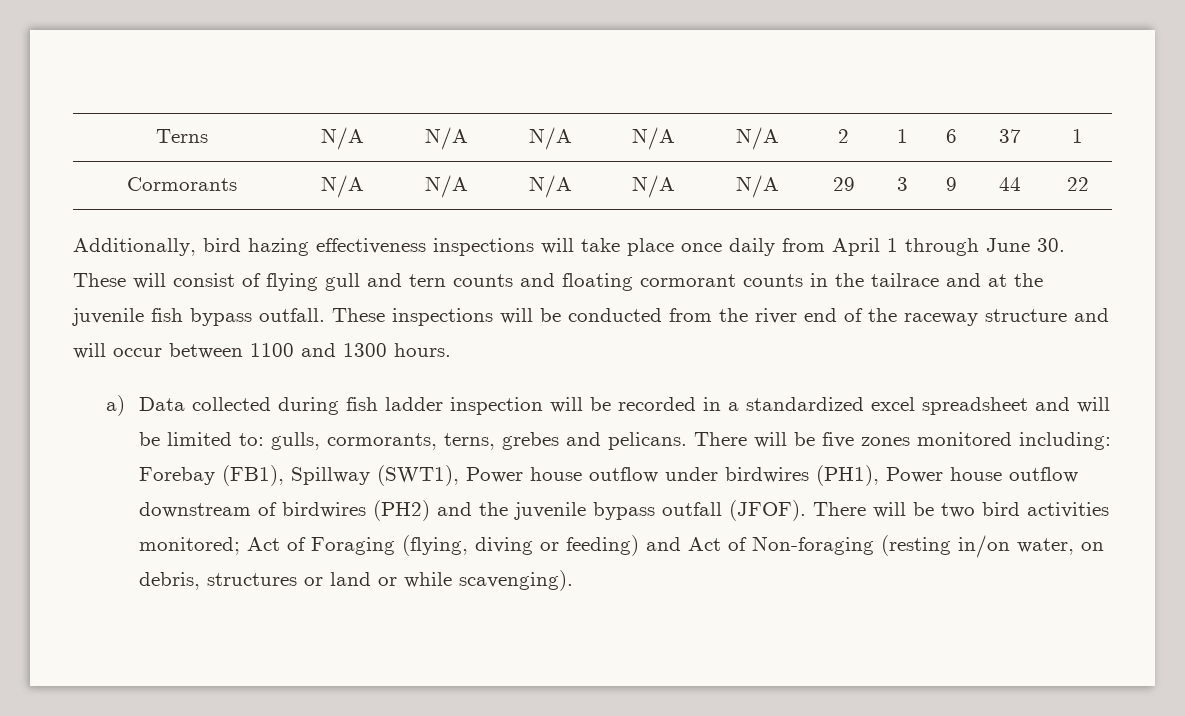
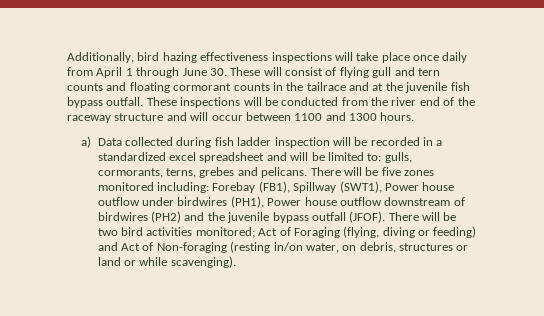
[156,129,208,143] [321,127,364,150] [425,127,468,150] [528,127,572,150] [632,127,675,150] [736,127,779,150] [838,129,849,143] [896,129,908,143] [945,129,957,143] [998,129,1021,143] [1072,129,1083,143] [127,177,237,191] [321,175,364,198] [425,175,468,198] [528,175,572,198] [632,175,675,198] [736,175,779,198] [832,177,855,191] [896,177,908,191] [945,177,957,191] [998,177,1021,191] [1066,177,1089,191] Terns | N/A | N/A | N/A | N/A | N/A | 2 | 1 | 6 | 37 | 1 // Cormorants | N/A | N/A | N/A | N/A | N/A | 29 | 3 | 9 | 44 | 22 // -> (67, 57) none

